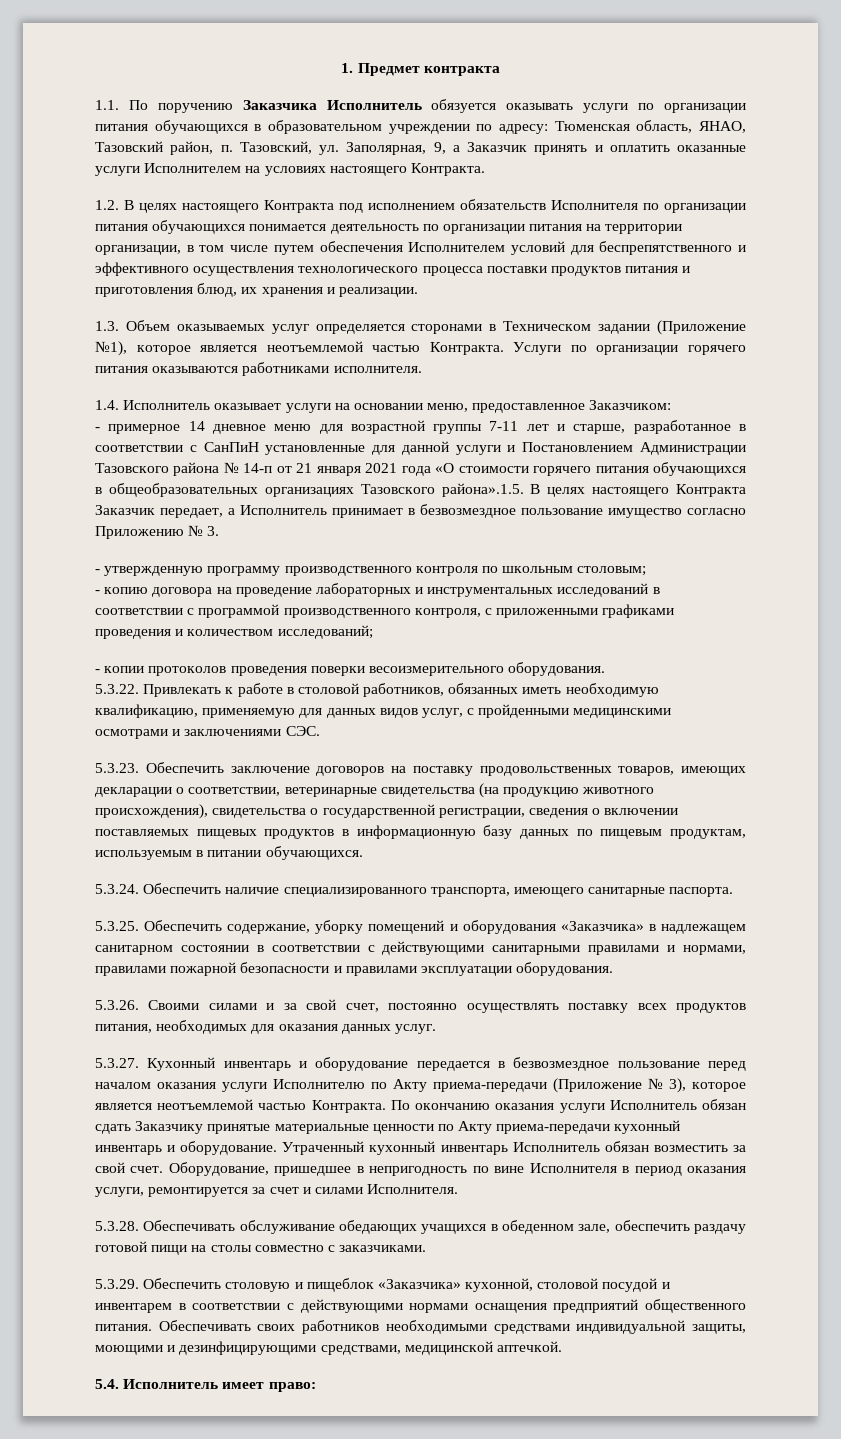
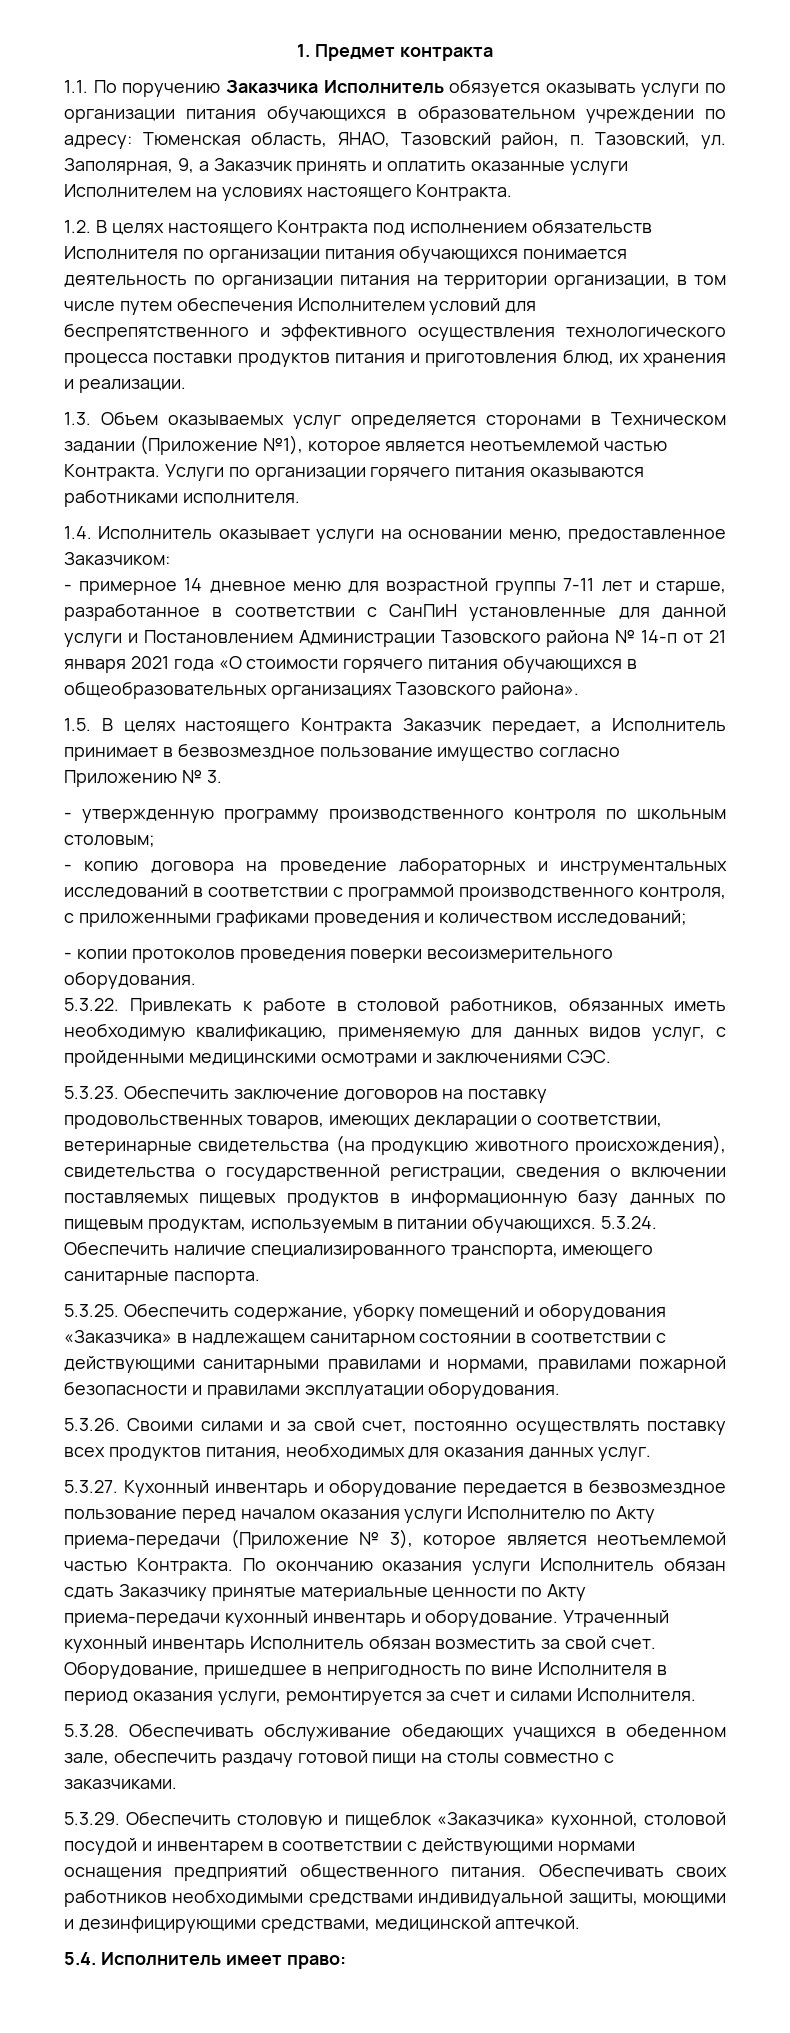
[441,483,524,497] района».1.5. -> [500,682,579,699] [64,718,91,731] района». // 1.5.
(363, 853) // -> (597, 1224) none

